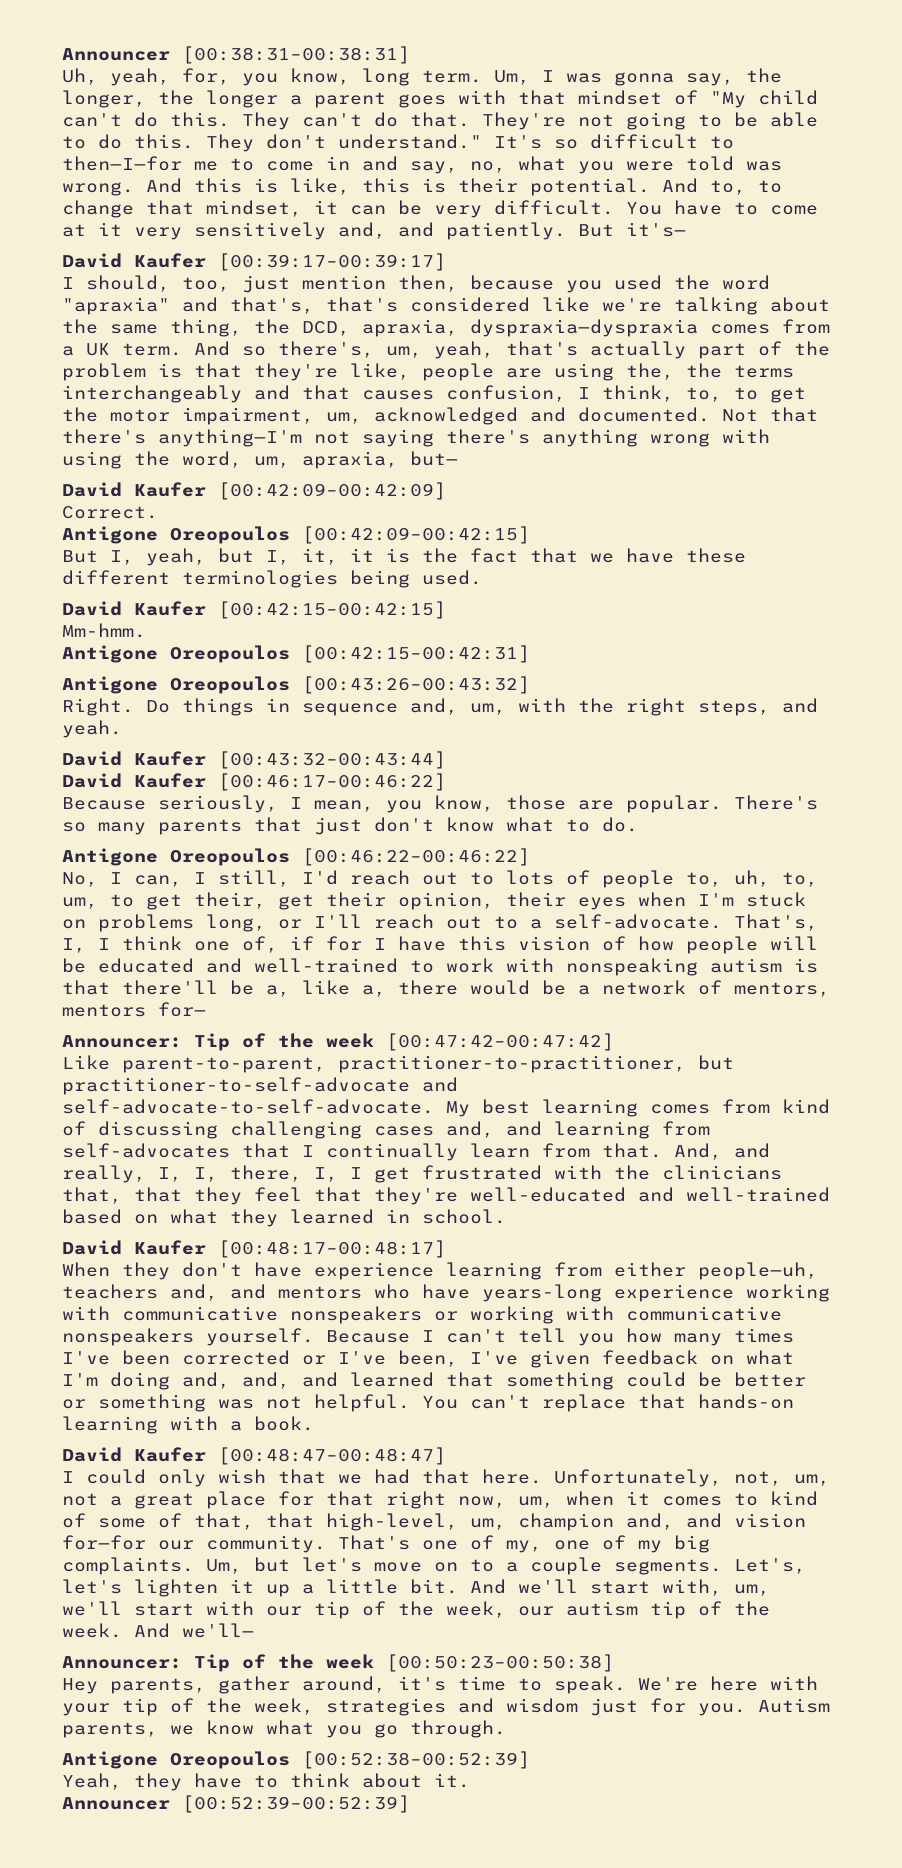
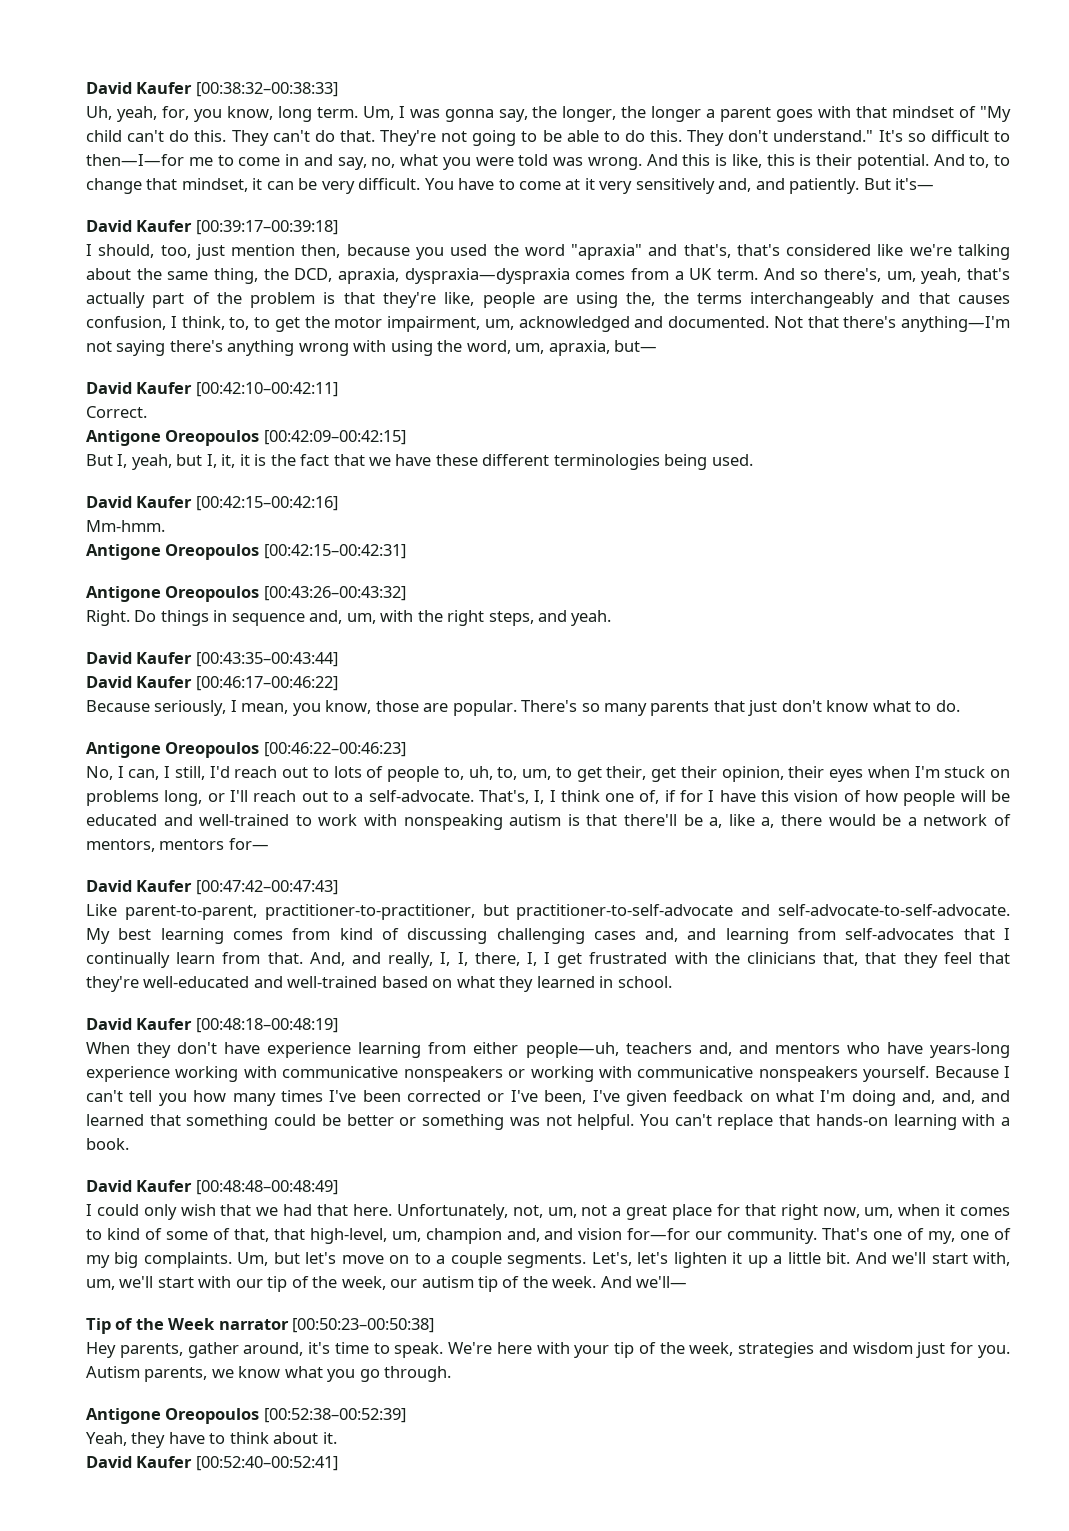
[62,46,410,64] Announcer [00:38:31–00:38:31] -> [86,82,338,97] David Kaufer [00:38:32–00:38:33]
[218,253,446,271] [00:39:17–00:39:17] -> [195,220,338,235] [00:39:17–00:39:18]
[218,482,446,500] [00:42:09–00:42:09] -> [195,382,338,397] [00:42:10–00:42:11]
[218,601,446,619] [00:42:15–00:42:15] -> [195,496,338,511] [00:42:15–00:42:16]
[218,751,446,769] [00:43:32–00:43:44] -> [195,652,338,667] [00:43:35–00:43:44]
[302,848,530,866] [00:46:22–00:46:22] -> [263,742,406,757] [00:46:22–00:46:23]
[62,1033,614,1051] Announcer: Tip of the week [00:47:42–00:47:42] -> [86,880,338,895] David Kaufer [00:47:42–00:47:43]
[218,1240,446,1258] [00:48:17–00:48:17] -> [195,1018,338,1033] [00:48:18–00:48:19]
[218,1447,446,1465] [00:48:47–00:48:47] -> [195,1180,338,1195] [00:48:48–00:48:49]
[62,1654,374,1672] Announcer: Tip of the week -> [86,1318,289,1334] Tip of the Week narrator
[62,1795,410,1813] Announcer [00:52:39–00:52:39] -> [86,1456,338,1471] David Kaufer [00:52:40–00:52:41]

